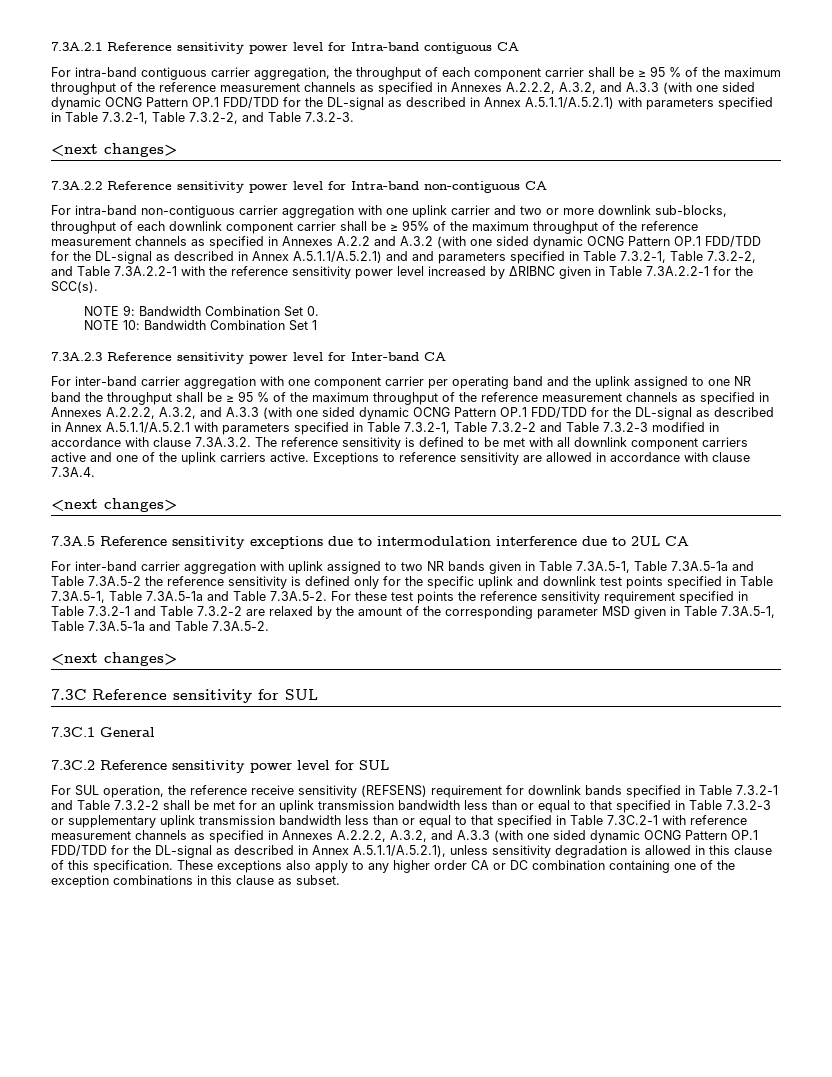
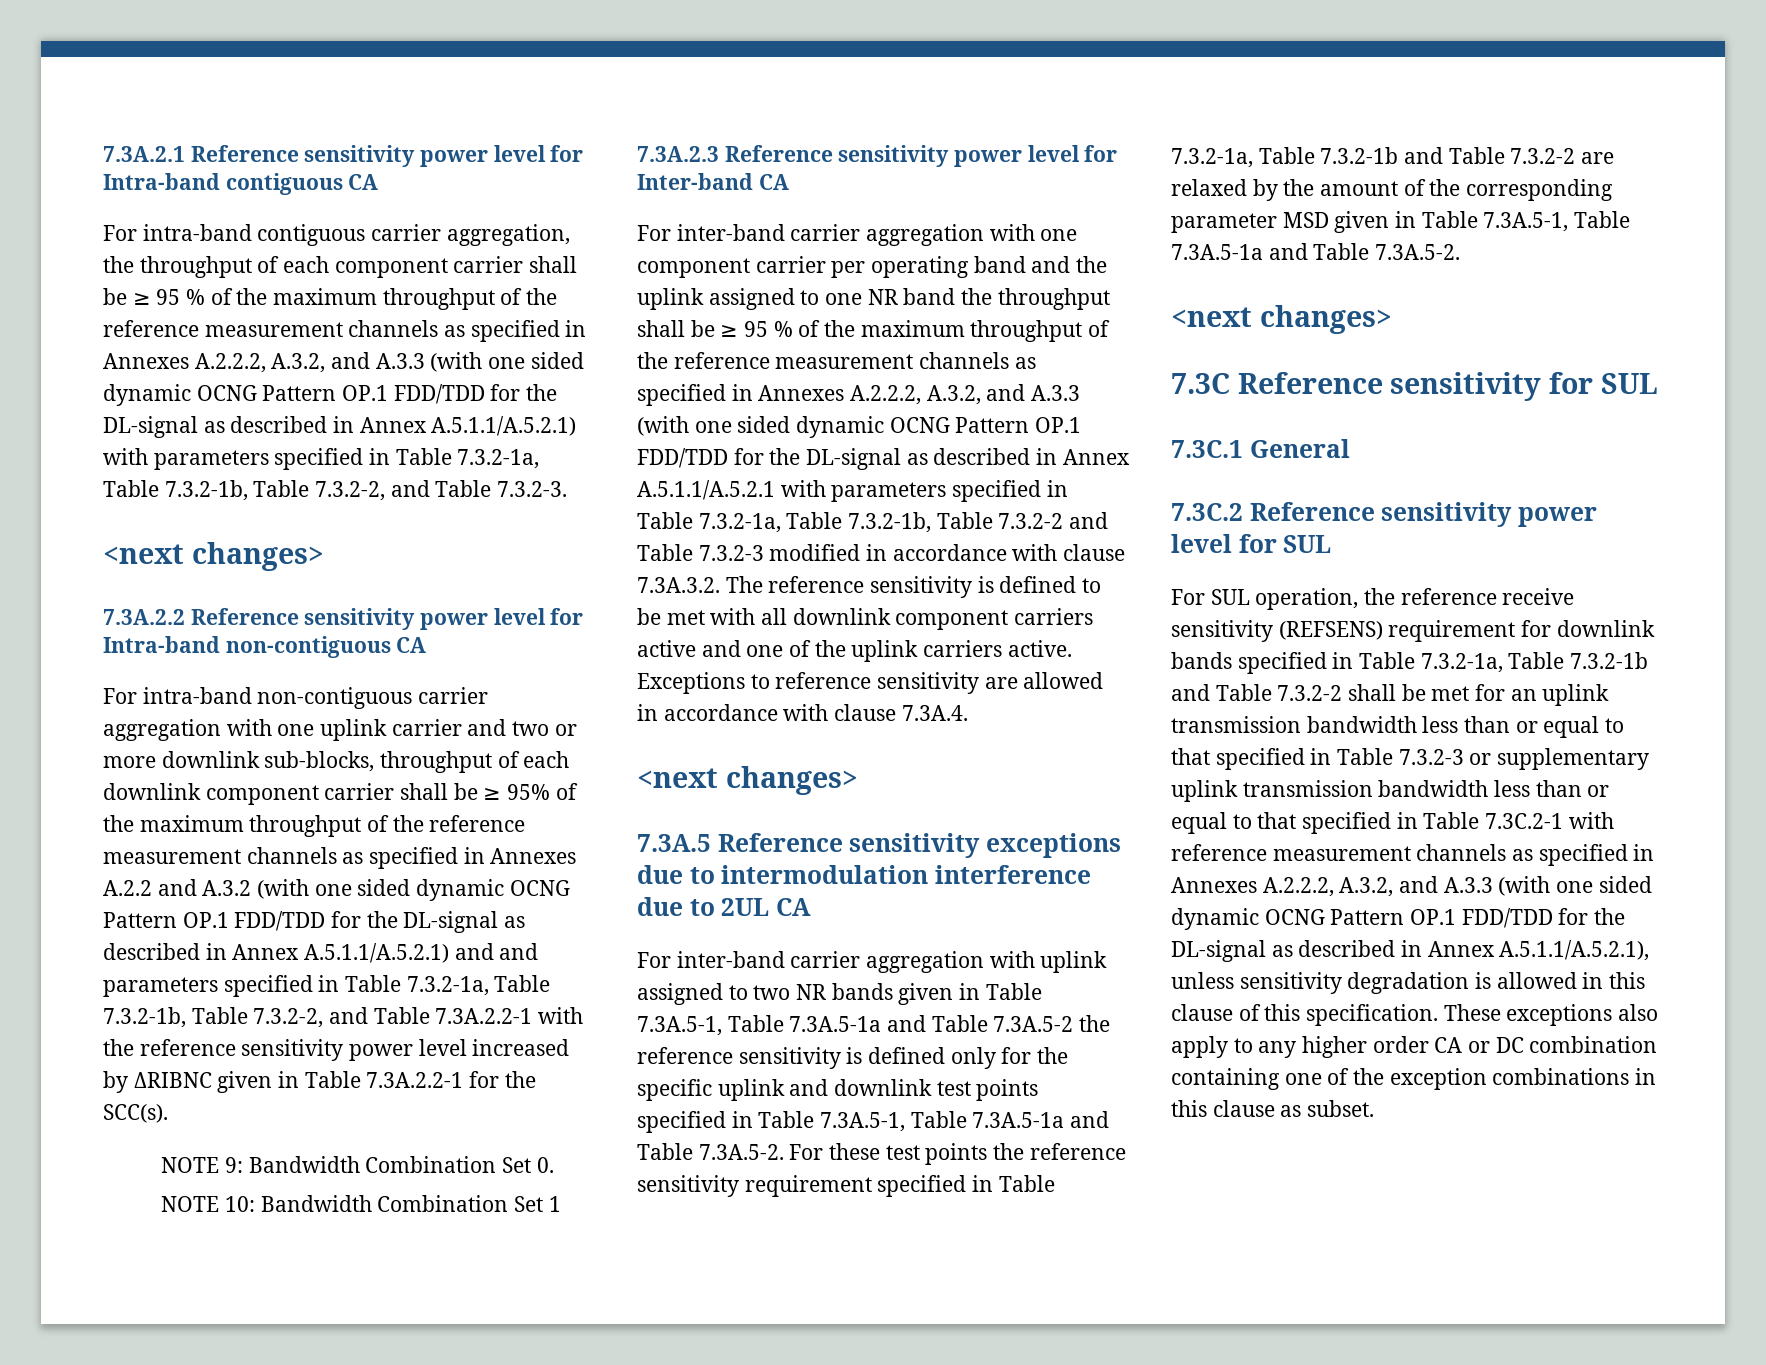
[102,112,148,124] 7.3.2-1, -> [457,449,540,469] [103,480,248,501] 7.3.2-1a, Table 7.3.2-1b,
[620,251,666,263] 7.3.2-1, -> [406,975,551,996] [103,1007,186,1028] 7.3.2-1a, Table 7.3.2-1b,
[404,422,450,434] 7.3.2-1, -> [698,512,932,533] 7.3.2-1a, Table 7.3.2-1b,
[88,606,130,616] 7.3.2-1 -> [1171,147,1399,168] 7.3.2-1a, Table 7.3.2-1b
[736,785,778,795] 7.3.2-1 -> [1420,652,1649,673] 7.3.2-1a, Table 7.3.2-1b

